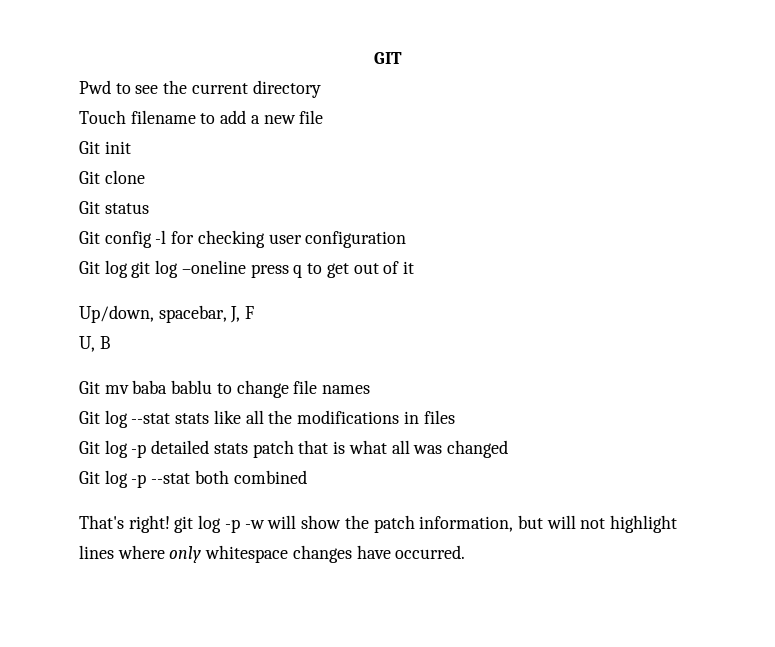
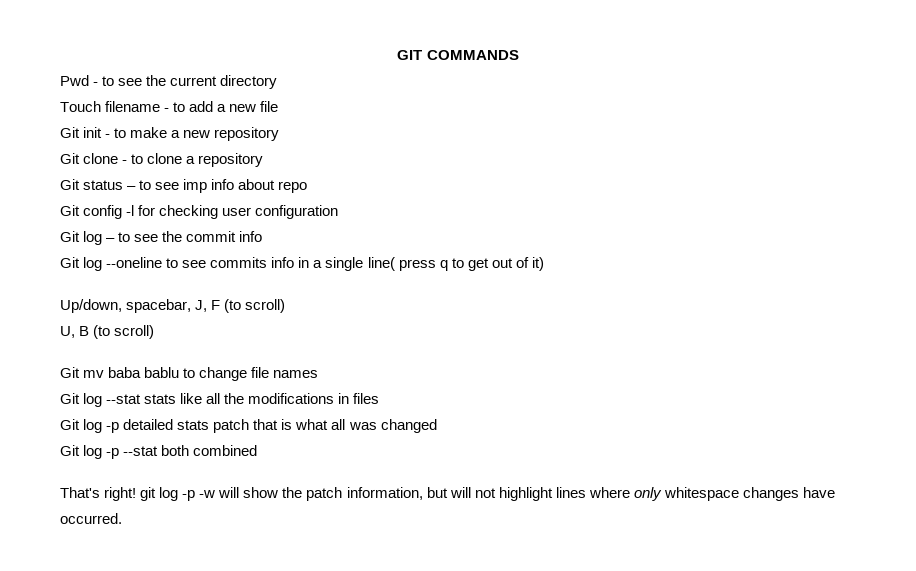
(402, 58) none -> [426,50,519,60] COMMANDS
(111, 87) none -> [93,82,99,86] -
(196, 117) none -> [164,108,170,112] -
[79,170,145,184] [79,201,149,214] // Git clone // Git status -> [105,127,280,141] [60,153,264,167] [60,179,308,193] - to make a new repository // Git clone - to clone a repository // Git status – to see imp info about repo
[131,260,246,278] git log –oneline -> [106,231,263,242] [60,257,395,271] – to see the commit info // Git log --oneline to see commits info in a single line(
[402,261,414,274] it -> [531,257,544,271] it)
(255, 312) none -> [224,299,286,313] (to scroll)
(110, 342) none -> [93,325,155,339] (to scroll)

